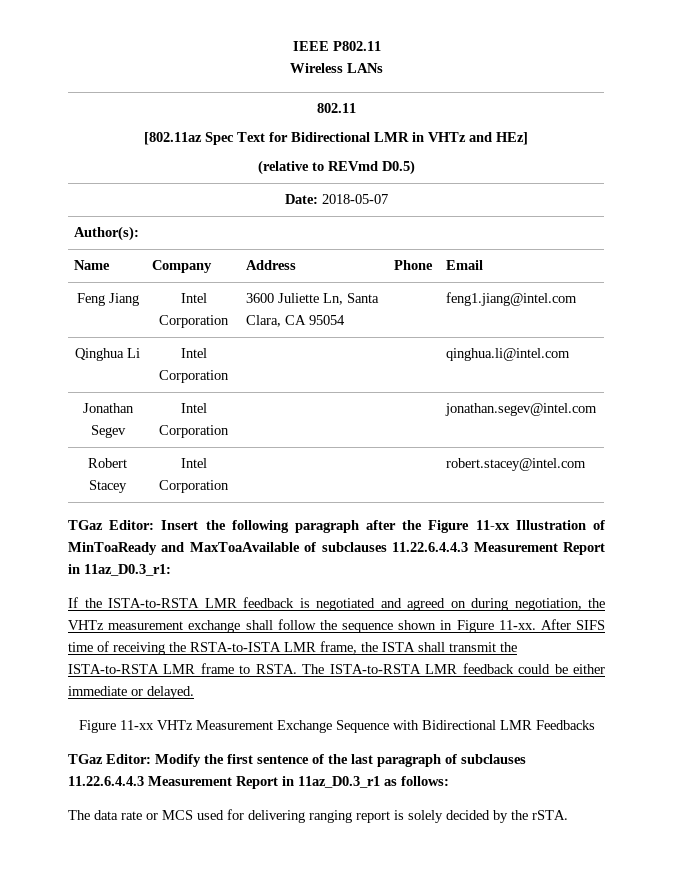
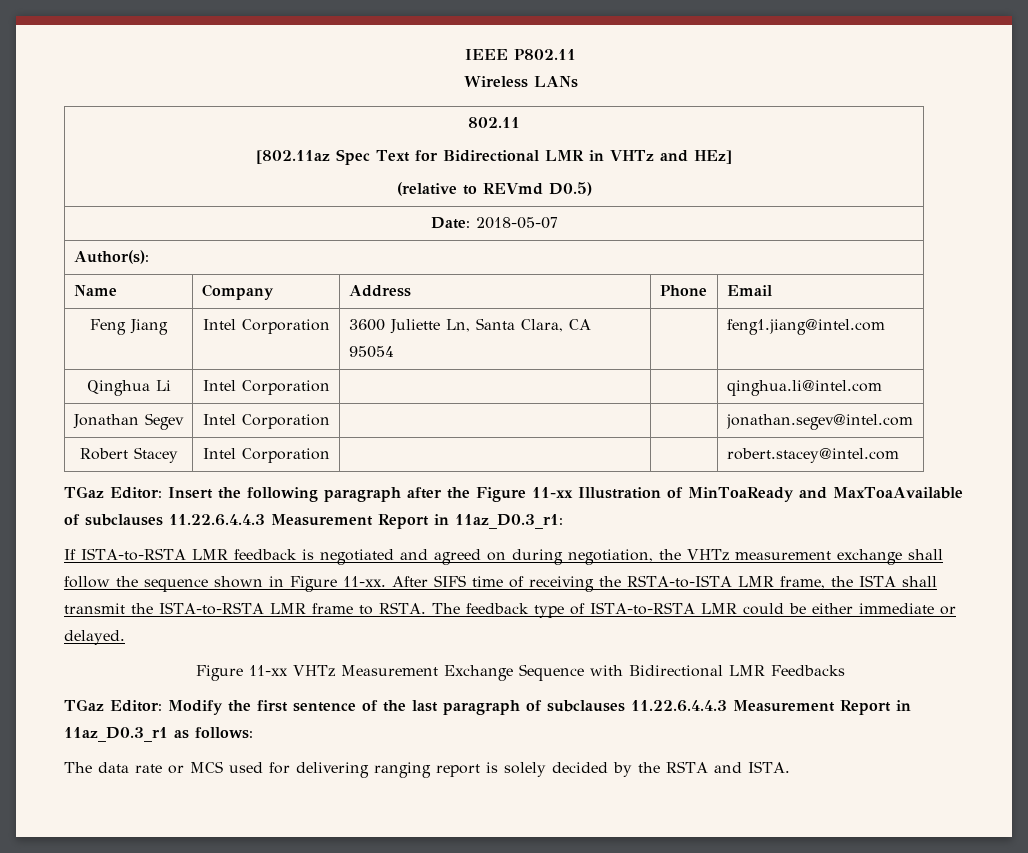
[84,598,102,608] the -> (76, 554) none
[329,663,514,674] ISTA-to-RSTA LMR feedback -> [465,602,737,618] feedback type of ISTA-to-RSTA LMR
[532,810,568,820] rSTA. -> [666,761,790,773] RSTA and ISTA.

